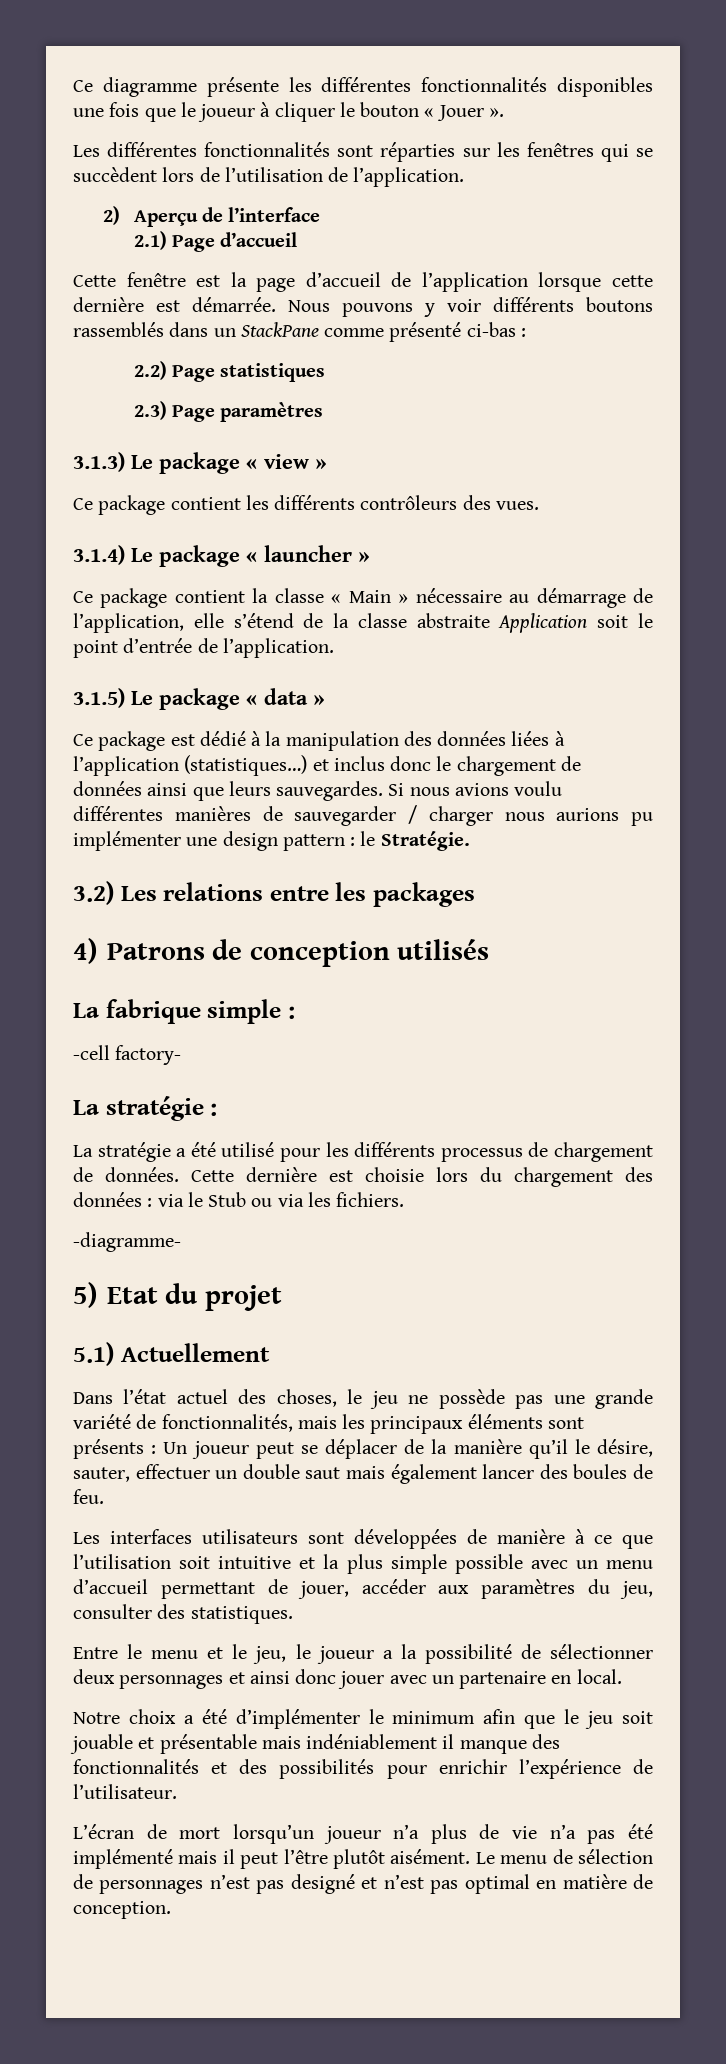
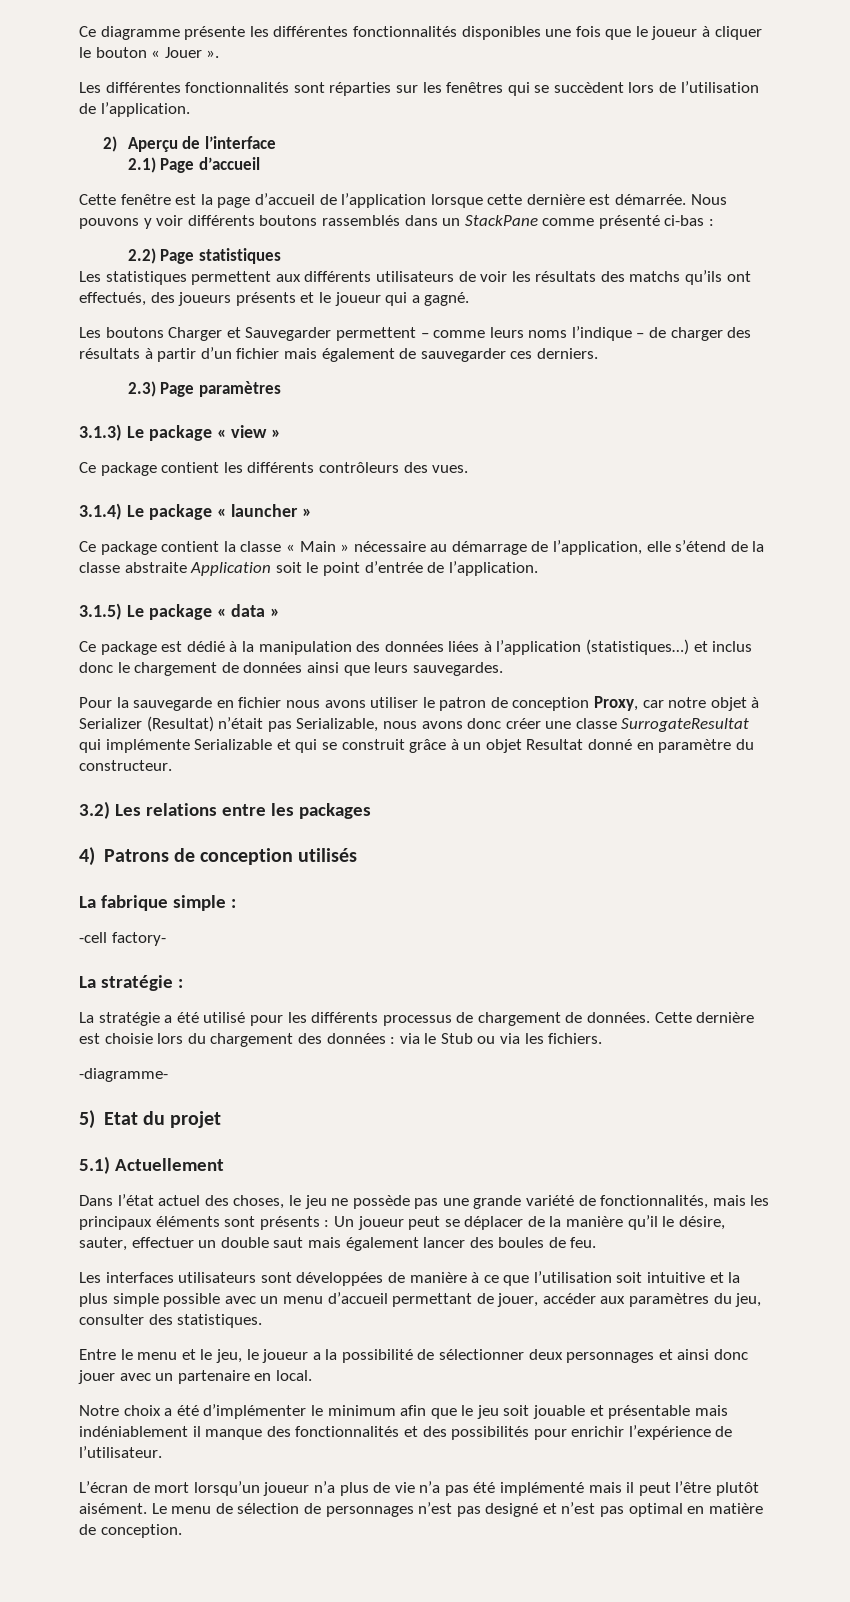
(326, 372) none -> [79,270,751,285] [79,292,470,306] [79,326,752,341] [79,347,598,362] // Les statistiques permettent aux différents utilisateurs de voir les résultats des matchs qu’ils ont effectués, des joueurs présents et le joueur qui a gagné. // Les boutons Charger et Sauvegarder permettent – comme leurs noms l’indique – de charger des résultats à partir d’un fichier mais également de sauvegarder ces derniers.
[388,781,563,796] [73,805,653,826] [73,831,470,851] Si nous avions voulu différentes manières de sauvegarder / charger nous aurions pu implémenter une design pattern : le Stratégie. -> [79,696,760,711] [79,716,750,732] [79,739,754,753] [79,760,172,771] // Pour la sauvegarde en fichier nous avons utiliser le patron de conception Proxy, car notre objet à Serializer (Resultat) n’était pas Serializable, nous avons donc créer une classe SurrogateResultat qui implémente Serializable et qui se construit grâce à un objet Resultat donné en paramètre du constructeur.

